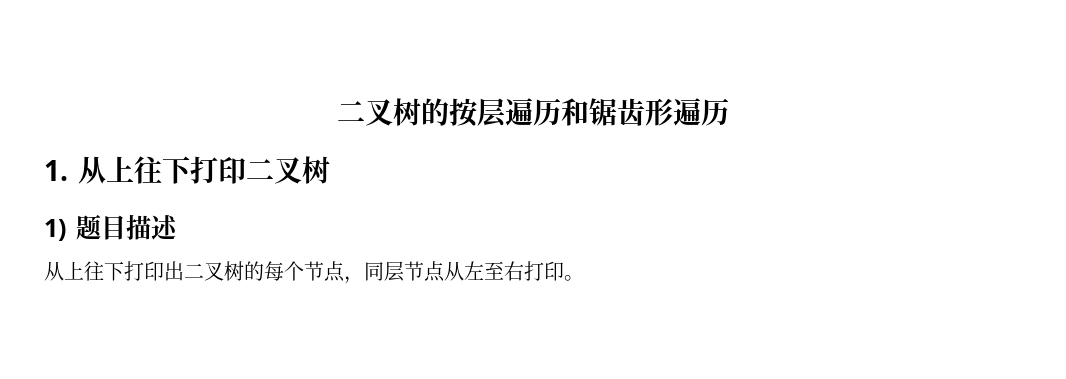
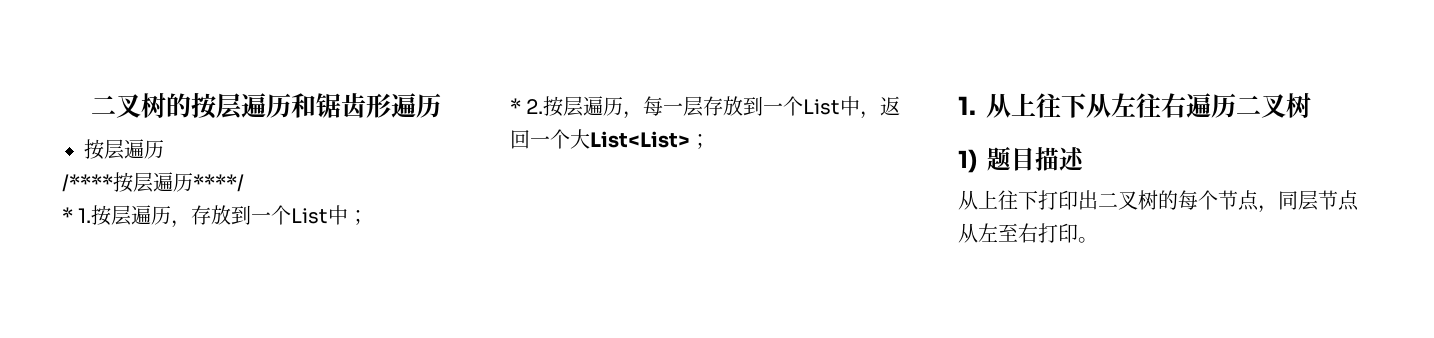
(729, 112) none -> [84,139,164,160] [62,172,244,193] [62,205,369,228] [510,96,901,119] [510,129,710,149] // 按层遍历 // /****按层遍历****/ // * 1.按层遍历，存放到一个List中； // * 2.按层遍历，每一层存放到一个List中，返回一个大List<List>；
[190,156,246,184] 打印 -> [1086,93,1236,118] 从左往右遍历

